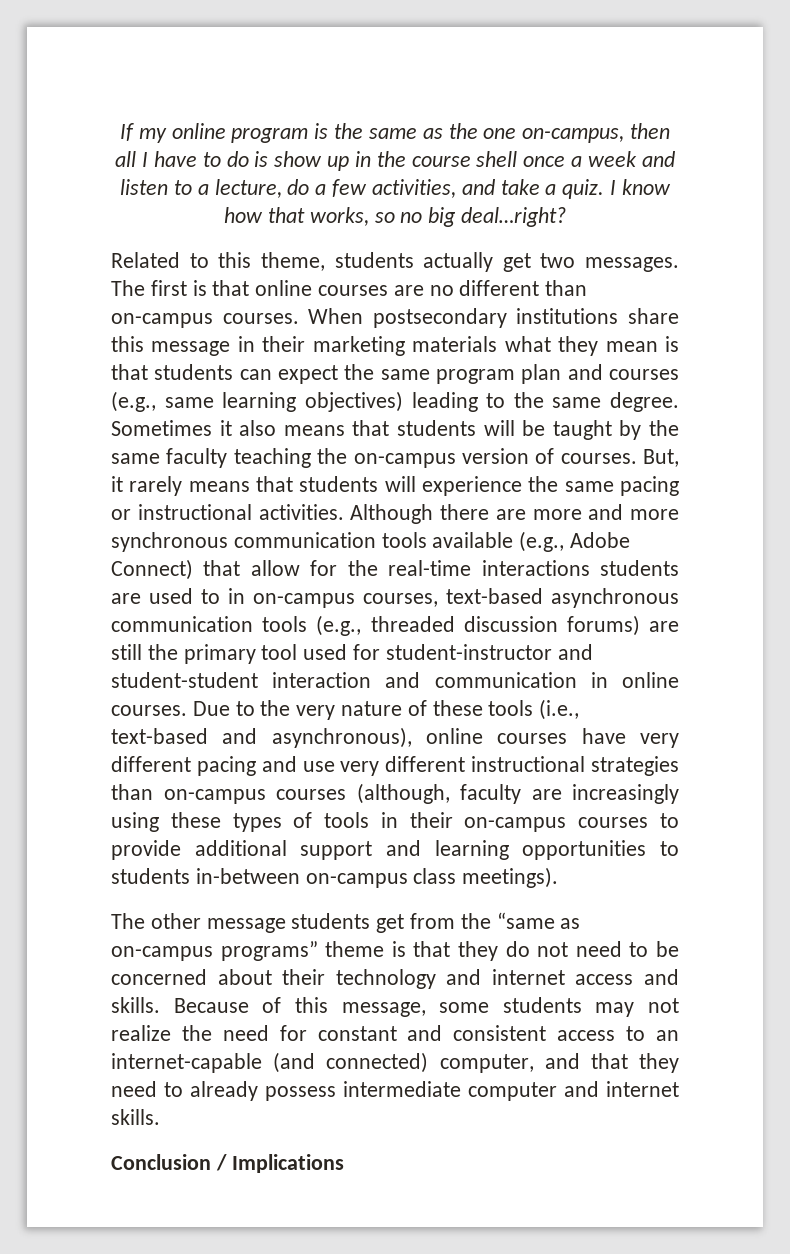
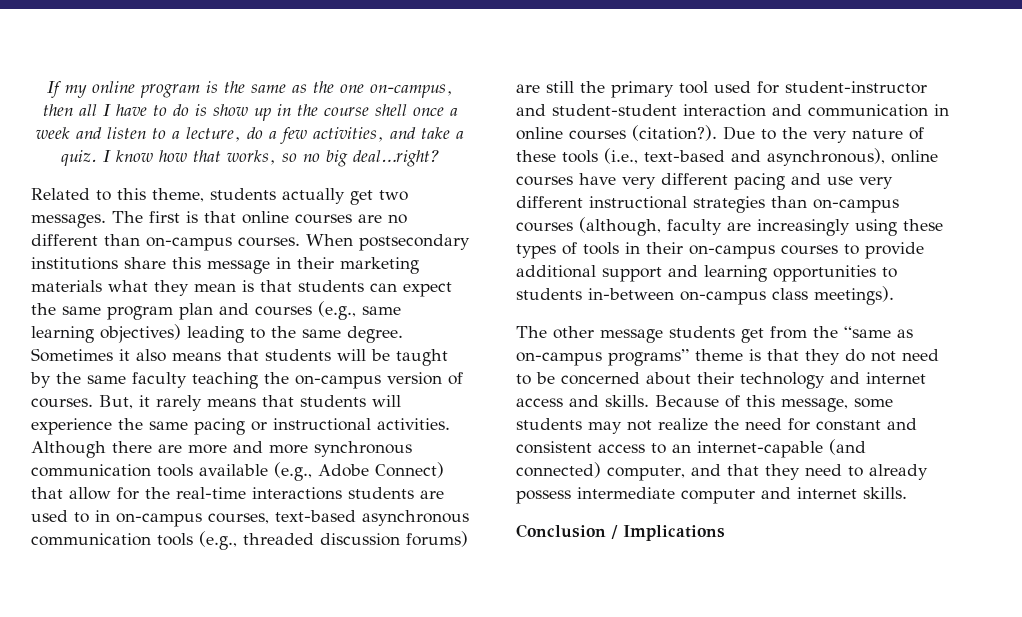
[111,705,187,716] courses. -> [569,125,717,141] courses (citation?).

